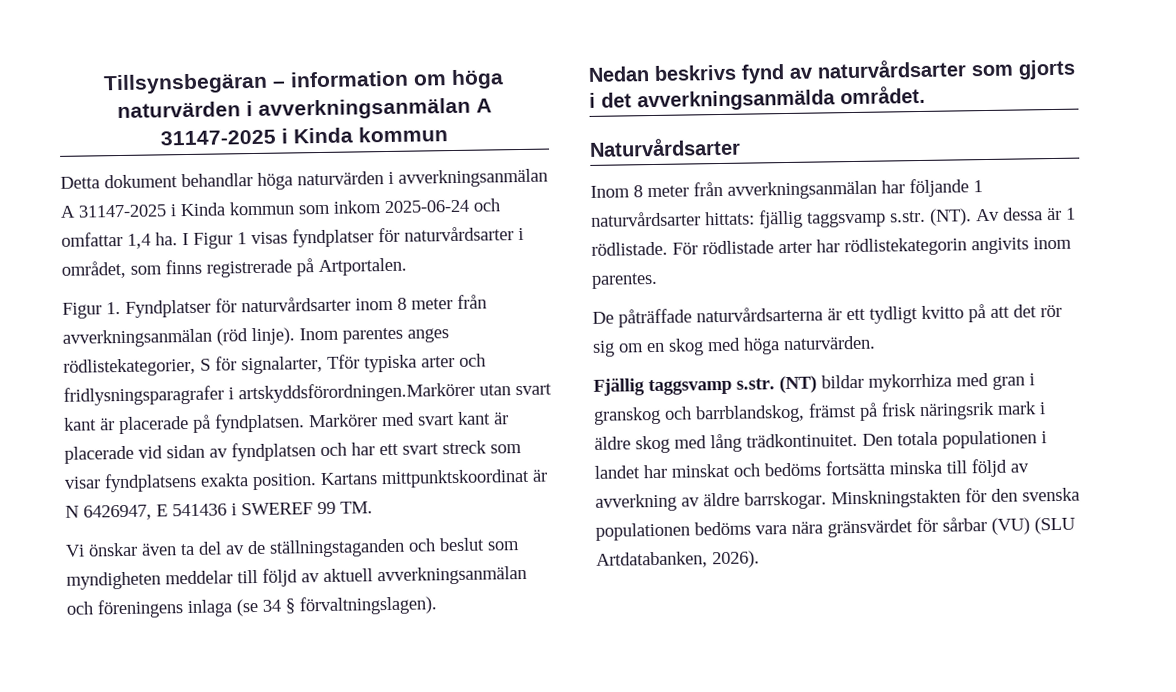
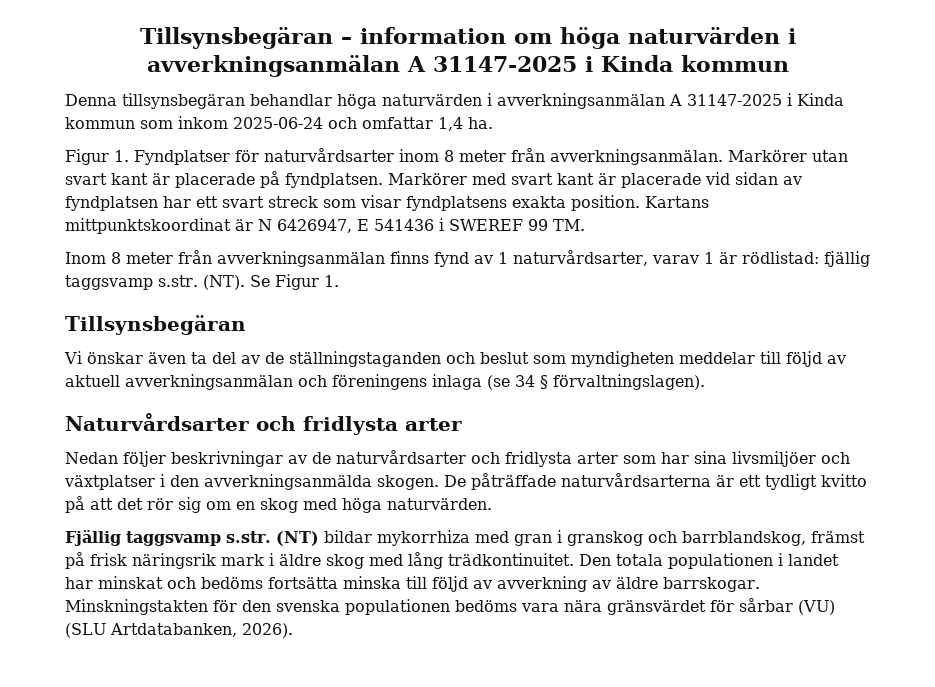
[60,174,178,189] Detta dokument -> [65,93,245,109] Denna tillsynsbegäran
[182,226,524,249] [61,257,407,279] I Figur 1 visas fyndplatser för naturvårdsarter i området, som finns registrerade på Artportalen. -> (493, 123) none
[62,327,449,348] [63,353,486,377] [63,381,475,406] avverkningsanmälan (röd linje). Inom parentes anges rödlistekategorier, S för signalarter, Tför typiska arter och fridlysningsparagrafer i artskyddsförordningen.Markörer -> [550,149,807,165] avverkningsanmälan. Markörer
[320,442,347,457] och -> (158, 203) none
(373, 507) none -> [65,250,870,267] [65,274,339,290] [65,315,246,335] // Inom 8 meter från avverkningsanmälan finns fynd av 1 naturvårdsarter, varav 1 är rödlistad: fjällig taggsvamp s.str. (NT). Se Figur 1. // Tillsynsbegäran
[588,59,1076,84] [589,85,926,112] [589,137,741,157] [590,178,983,200] [591,207,1076,229] [591,236,1072,257] [591,272,658,289] Nedan beskrivs fynd av naturvårdsarter som gjorts i det avverkningsanmälda området. // Naturvårdsarter // Inom 8 meter från avverkningsanmälan har följande 1 naturvårdsarter hittats: fjällig taggsvamp s.str. (NT). Av dessa är 1 rödlistade. För rödlistade arter har rödlistekategorin angivits inom parentes. // -> [65,413,462,435] [65,450,850,467] [64,474,439,490] Naturvårdsarter och fridlysta arter // Nedan följer beskrivningar av de naturvårdsarter och fridlysta arter som har sina livsmiljöer och växtplatser i den avverkningsanmälda skogen.

